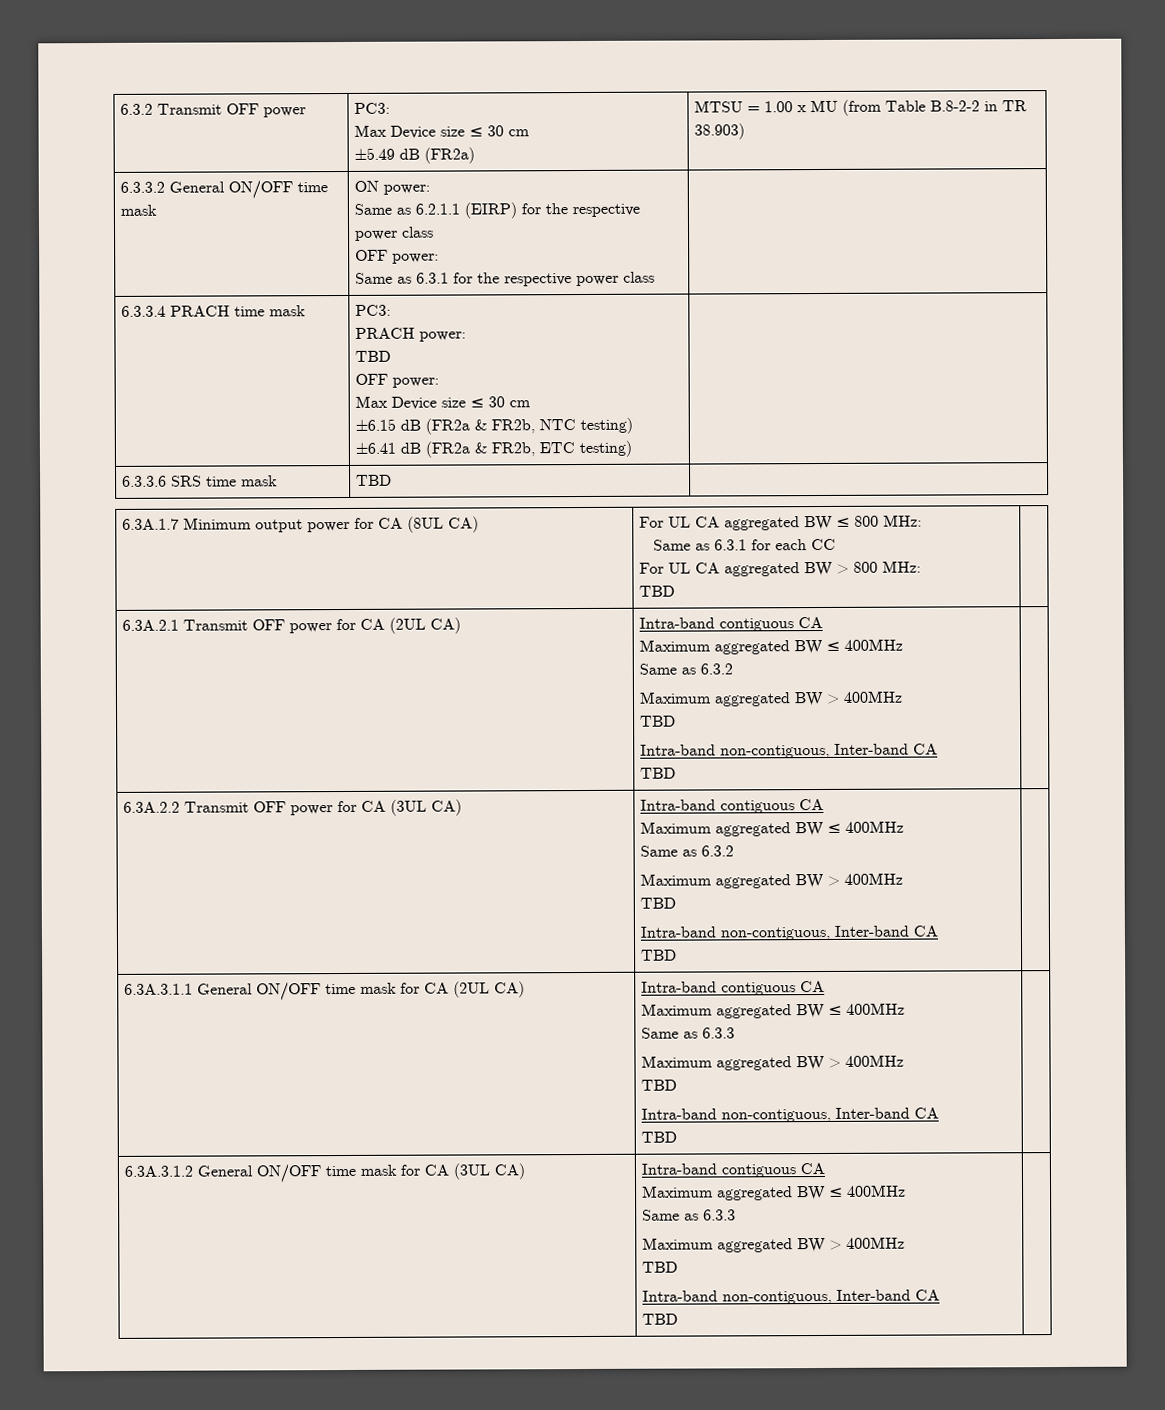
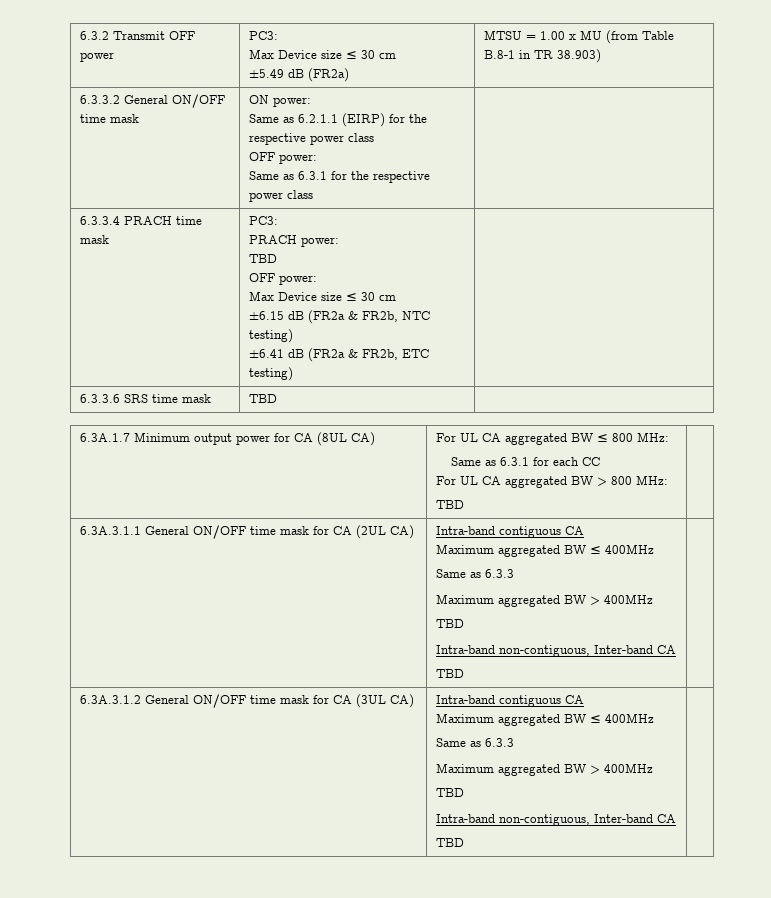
[929,100,980,112] B.8-2-2 -> [483,50,515,59] B.8-1
[121,617,461,634] [638,616,823,632] [638,638,903,655] [638,663,733,675] [638,690,902,707] [639,715,676,727] [639,743,938,759] [639,767,676,779] [122,799,462,816] [639,798,824,814] [639,820,904,837] [639,845,734,857] [639,872,903,889] [639,897,676,909] [639,925,938,941] [640,949,677,961] // 6.3A.2.1 Transmit OFF power for CA (2UL CA) | Intra-band contiguous CA // Maximum aggregated BW ≤ 400MHz // Same as 6.3.2 // Maximum aggregated BW > 400MHz // TBD // Intra-band non-contiguous, Inter-band CA // TBD | // 6.3A.2.2 Transmit OFF power for CA (3UL CA) | Intra-band contiguous CA // Maximum aggregated BW ≤ 400MHz // Same as 6.3.2 // Maximum aggregated BW > 400MHz // TBD // Intra-band non-contiguous, Inter-band CA // TBD | -> (464, 504) none

